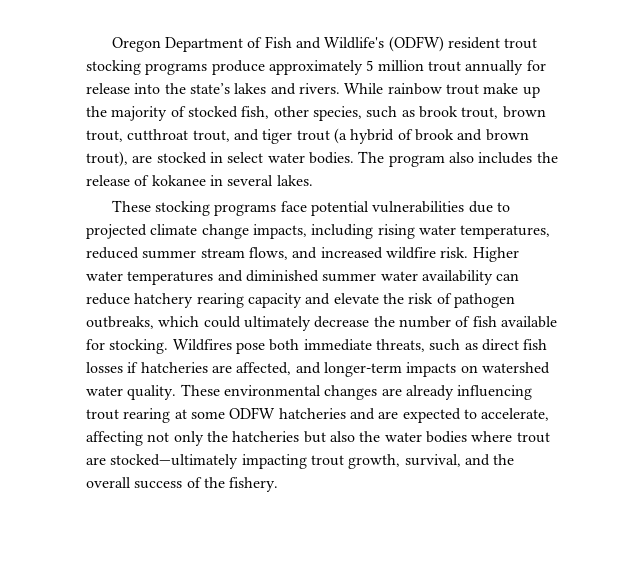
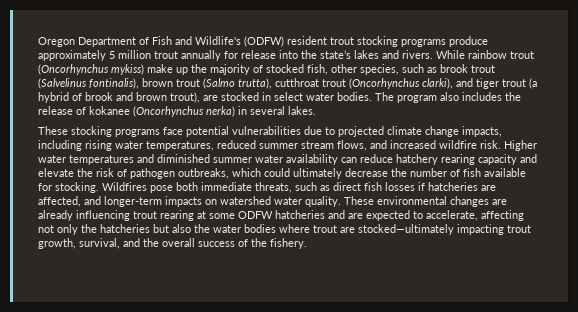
(479, 89) none -> [38,64,144,75] (Oncorhynchus mykiss)
[461,106,546,119] [86,129,230,142] trout, brown trout, cutthroat trout, -> [471,65,495,73] [38,78,453,89] trout (Salvelinus fontinalis), brown trout (Salmo trutta), cutthroat trout (Oncorhynchus clarki),
(206, 180) none -> [133,106,235,117] (Oncorhynchus nerka)

